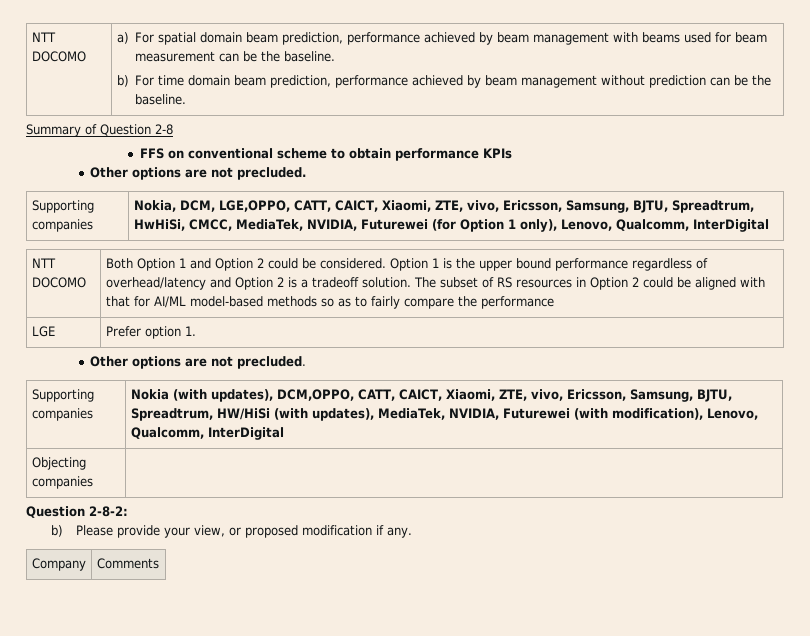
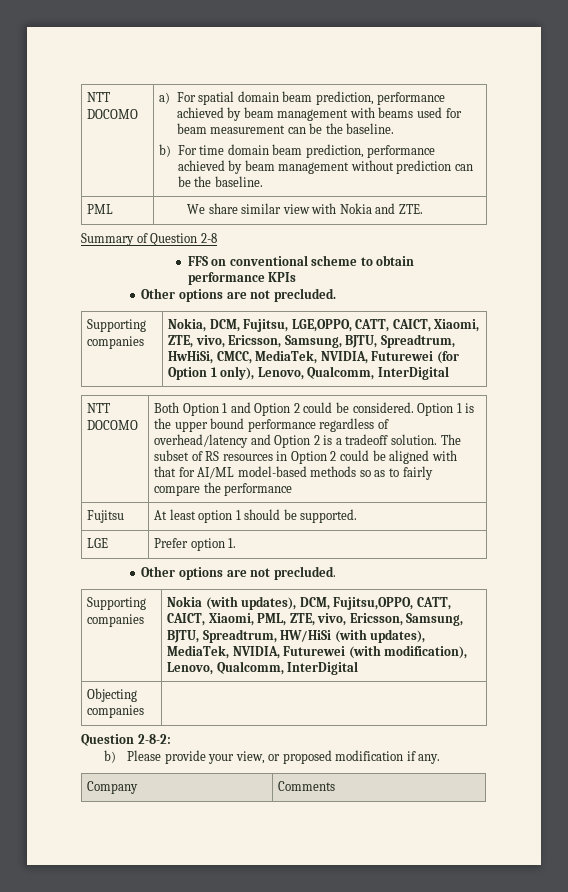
(186, 99) none -> [87,204,114,214] [187,203,423,214] // PML | We share similar view with Nokia and ZTE.
(215, 206) none -> [243,319,289,332] Fujitsu,
(554, 302) none -> [87,510,125,523] [154,509,358,523] // Fujitsu | At least option 1 should be supported.
[276,389,496,401] DCM,OPPO, CATT, CAICT, Xiaomi, -> [299,597,451,610] [167,613,287,626] DCM, Fujitsu,OPPO, CATT, CAICT, Xiaomi, PML,

